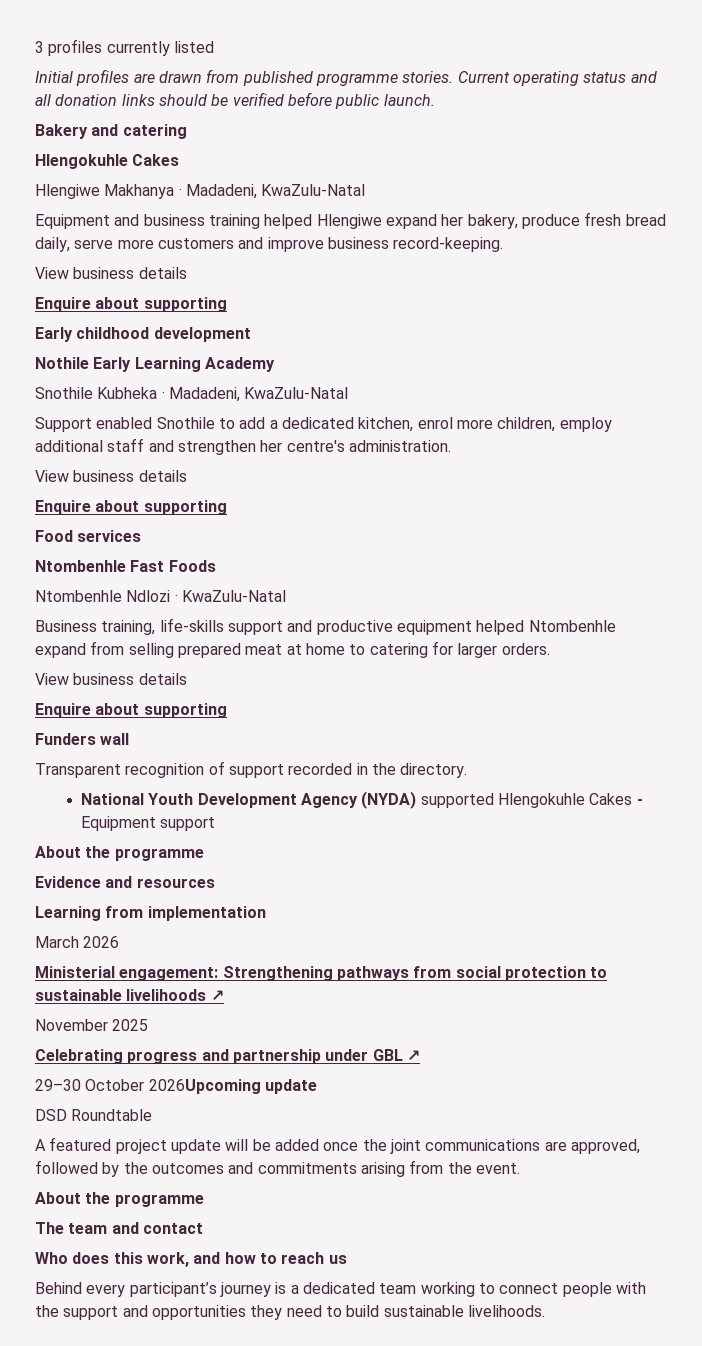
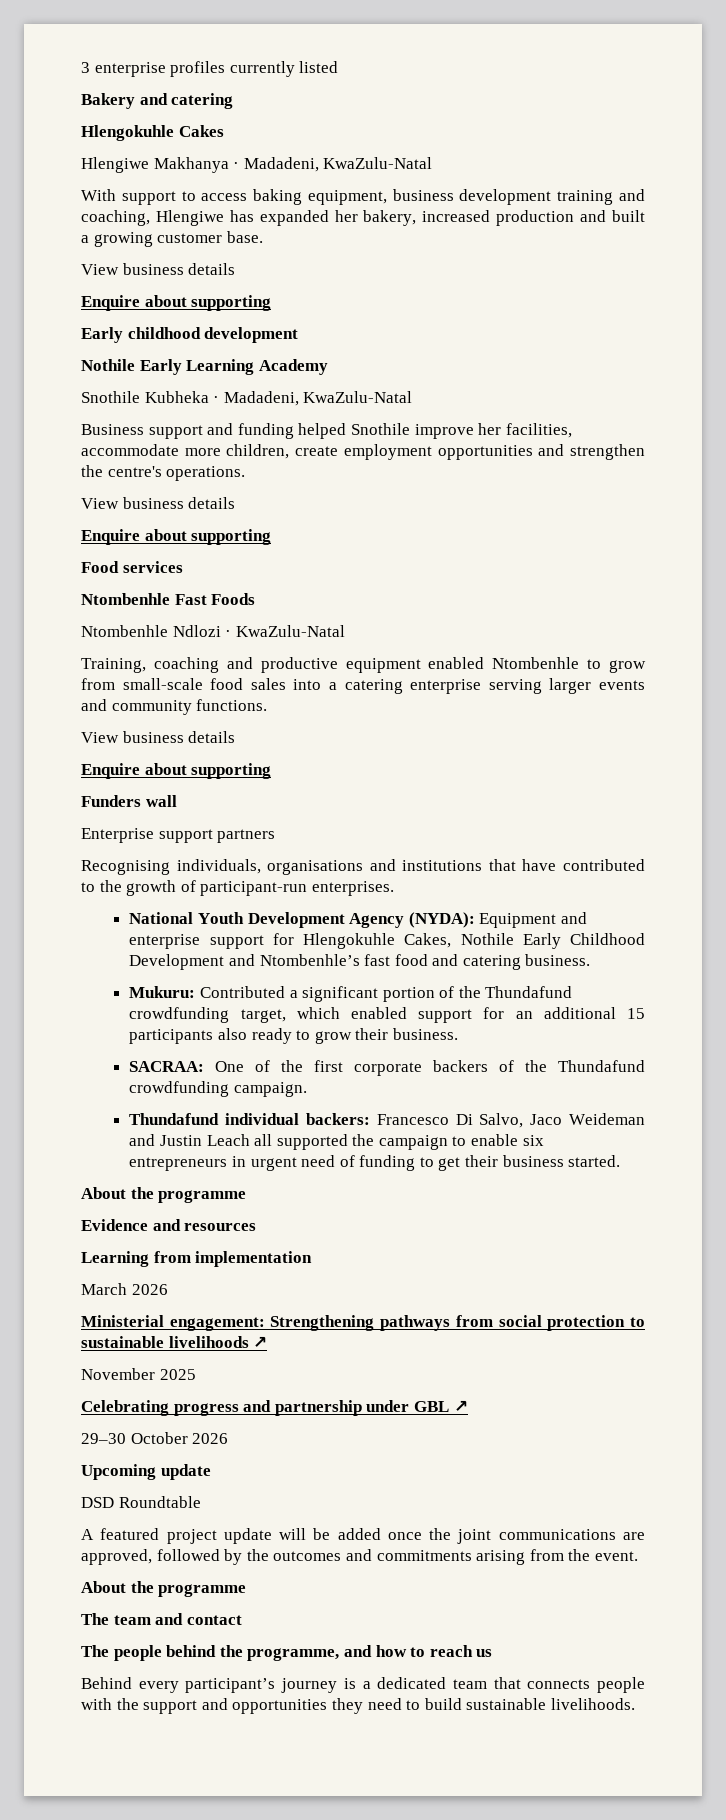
(44, 47) none -> [94,62,166,77] enterprise
[35,69,657,86] [35,92,435,109] // Initial profiles are drawn from published programme stories. Current operating status and all donation links should be verified before public launch. -> (339, 67) none
[35,212,666,229] [35,237,504,252] Equipment and business training helped Hlengiwe expand her bakery, produce fresh bread daily, serve more customers and improve business record-keeping. -> [81,189,645,205] [81,210,645,226] [81,231,263,247] With support to access baking equipment, business development training and coaching, Hlengiwe has expanded her bakery, increased production and built a growing customer base.
[35,417,612,432] [35,438,451,455] Support enabled Snothile to add a dedicated kitchen, enrol more children, employ additional staff and strengthen her centre's administration. -> [81,423,572,439] [81,444,645,460] [81,465,246,481] Business support and funding helped Snothile improve her facilities, accommodate more children, create employment opportunities and strengthen the centre's operations.
[35,618,616,635] [35,641,550,658] Business training, life-skills support and productive equipment helped Ntombenhle expand from selling prepared meat at home to catering for larger orders. -> [81,657,646,673] [81,678,645,694] [81,699,268,715] Training, coaching and productive equipment enabled Ntombenhle to grow from small-scale food sales into a catering enterprise serving larger events and community functions.
[35,761,468,778] [81,791,643,809] [81,816,216,831] Transparent recognition of support recorded in the directory. // National Youth Development Agency (NYDA) supported Hlengokuhle Cakes - Equipment support -> [81,828,276,843] [81,859,645,875] [81,880,394,896] [129,912,587,928] [129,933,645,949] [129,954,591,970] [129,986,573,1002] [129,1007,645,1023] [129,1028,458,1044] [129,1060,645,1076] [129,1081,307,1097] [129,1113,645,1128] [129,1134,544,1150] [129,1155,621,1171] Enterprise support partners // Recognising individuals, organisations and institutions that have contributed to the growth of participant-run enterprises. // National Youth Development Agency (NYDA): Equipment and enterprise support for Hlengokuhle Cakes, Nothile Early Childhood Development and Ntombenhle’s fast food and catering business. // Mukuru: Contributed a significant portion of the Thundafund crowdfunding target, which enabled support for an additional 15 participants also ready to grow their business. // SACRAA: One of the first corporate backers of the Thundafund crowdfunding campaign. // Thundafund individual backers: Francesco Di Salvo, Jaco Weideman and Justin Leach all supported the campaign to enable six entrepreneurs in urgent need of funding to get their business started.
[148,1079,261,1094] 2026Upcoming -> [192,1433,229,1444] [81,1464,156,1480] 2026 // Upcoming
[35,1252,189,1267] Who does this work, -> [81,1645,340,1661] The people behind the programme,
[420,1282,559,1297] working to connect -> [493,1677,591,1689] that connects

